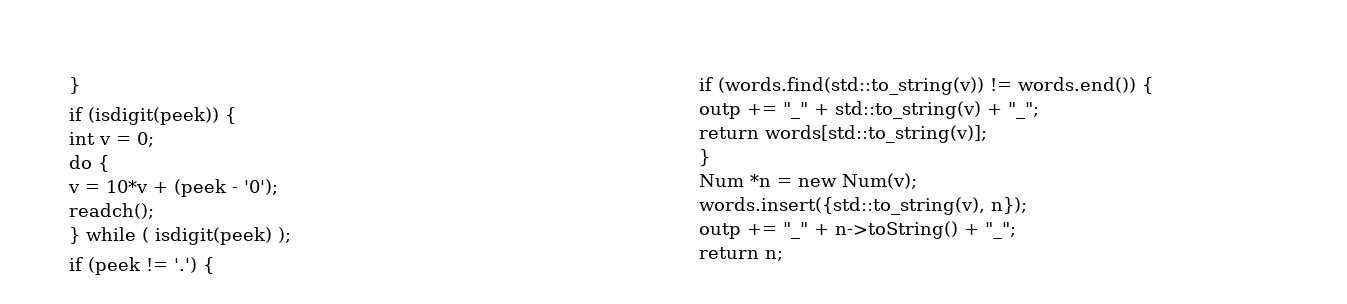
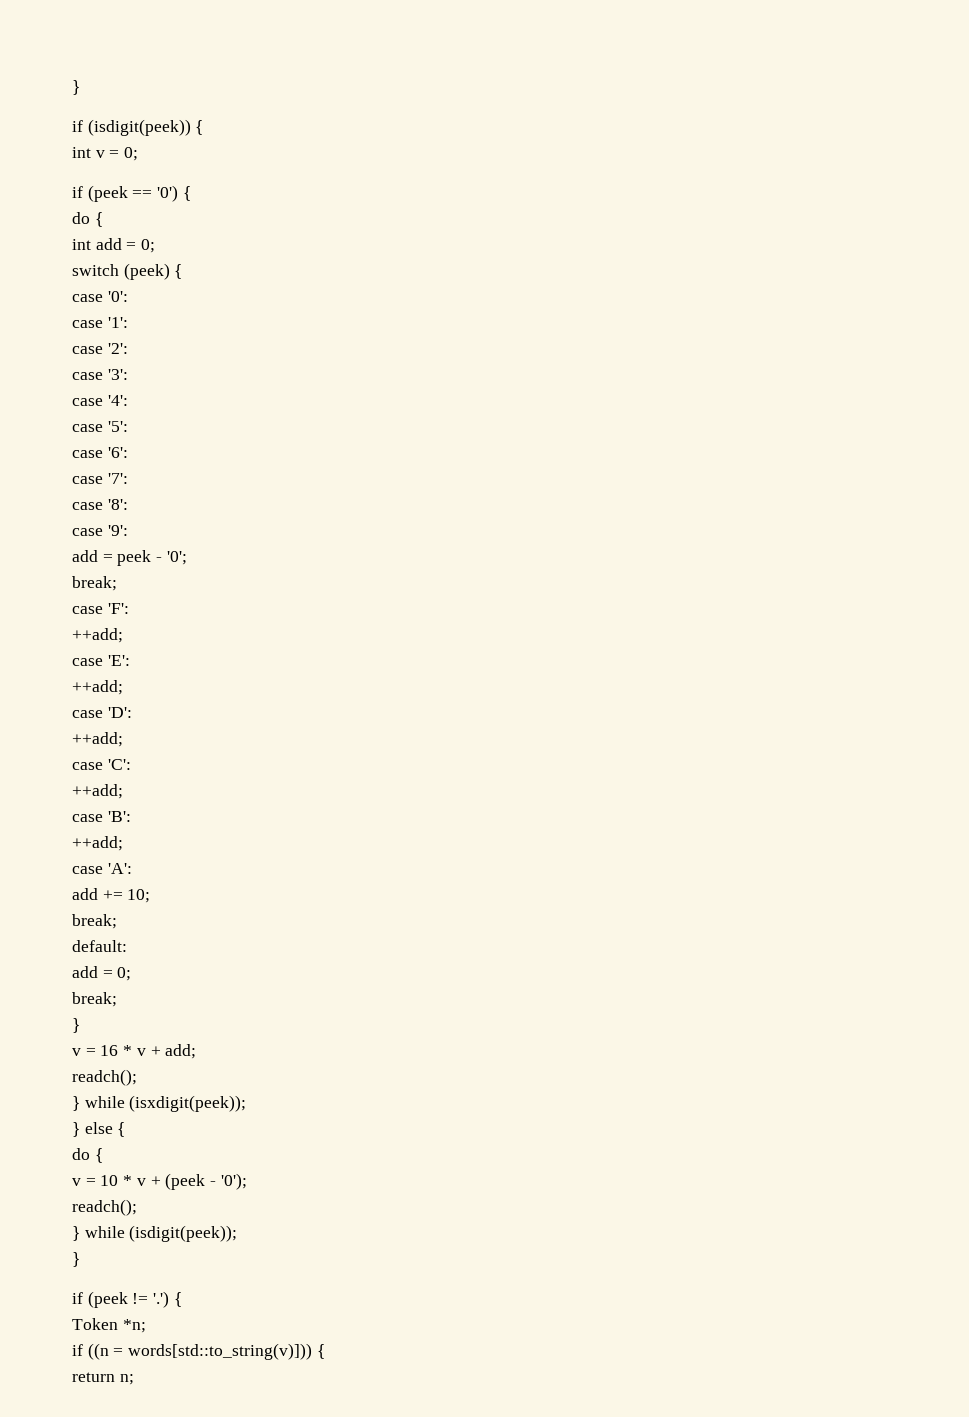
(154, 139) none -> [72,185,191,202] [72,212,103,227] [72,238,156,253] [72,263,183,280] [72,291,128,302] [72,317,128,328] [72,343,128,354] [72,369,128,380] [72,395,128,406] [72,421,128,432] [72,447,128,458] [72,473,128,484] [72,499,128,510] [72,525,128,536] [72,550,187,566] [72,576,117,591] [72,603,129,614] [72,628,123,643] [72,655,130,666] [72,680,123,695] [72,707,132,718] [72,732,123,747] [72,759,131,770] [72,784,123,799] [72,811,131,822] [72,836,123,851] [72,863,132,874] [72,888,151,903] [72,914,117,929] [72,940,127,952] [72,966,132,981] [72,992,117,1007] [72,1018,80,1033] [72,1044,197,1059] [72,1069,137,1086] [72,1095,247,1112] [72,1122,126,1137] // if (peek == '0') { // do { // int add = 0; // switch (peek) { // case '0': // case '1': // case '2': // case '3': // case '4': // case '5': // case '6': // case '7': // case '8': // case '9': // add = peek - '0'; // break; // case 'F': // ++add; // case 'E': // ++add; // case 'D': // ++add; // case 'C': // ++add; // case 'B': // ++add; // case 'A': // add += 10; // break; // default: // add = 0; // break; // } // v = 16 * v + add; // readch(); // } while (isxdigit(peek)); // } else {
[106,180,148,193] 10*v -> [100,1175,146,1186] 10 * v
[142,227,291,245] ( isdigit(peek) ); -> [129,1225,238,1242] [72,1252,80,1267] (isdigit(peek)); // }
[699,77,1153,95] [699,101,1039,119] [699,125,987,143] [699,149,710,166] [699,173,917,189] [699,197,1027,215] [699,221,1016,239] // if (words.find(std::to_string(v)) != words.end()) { // outp += "_" + std::to_string(v) + "_"; // return words[std::to_string(v)]; // } // Num *n = new Num(v); // words.insert({std::to_string(v), n}); // outp += "_" + n->toString() + "_"; -> [72,1318,146,1333] [72,1343,325,1360] // Token *n; // if ((n = words[std::to_string(v)])) {

